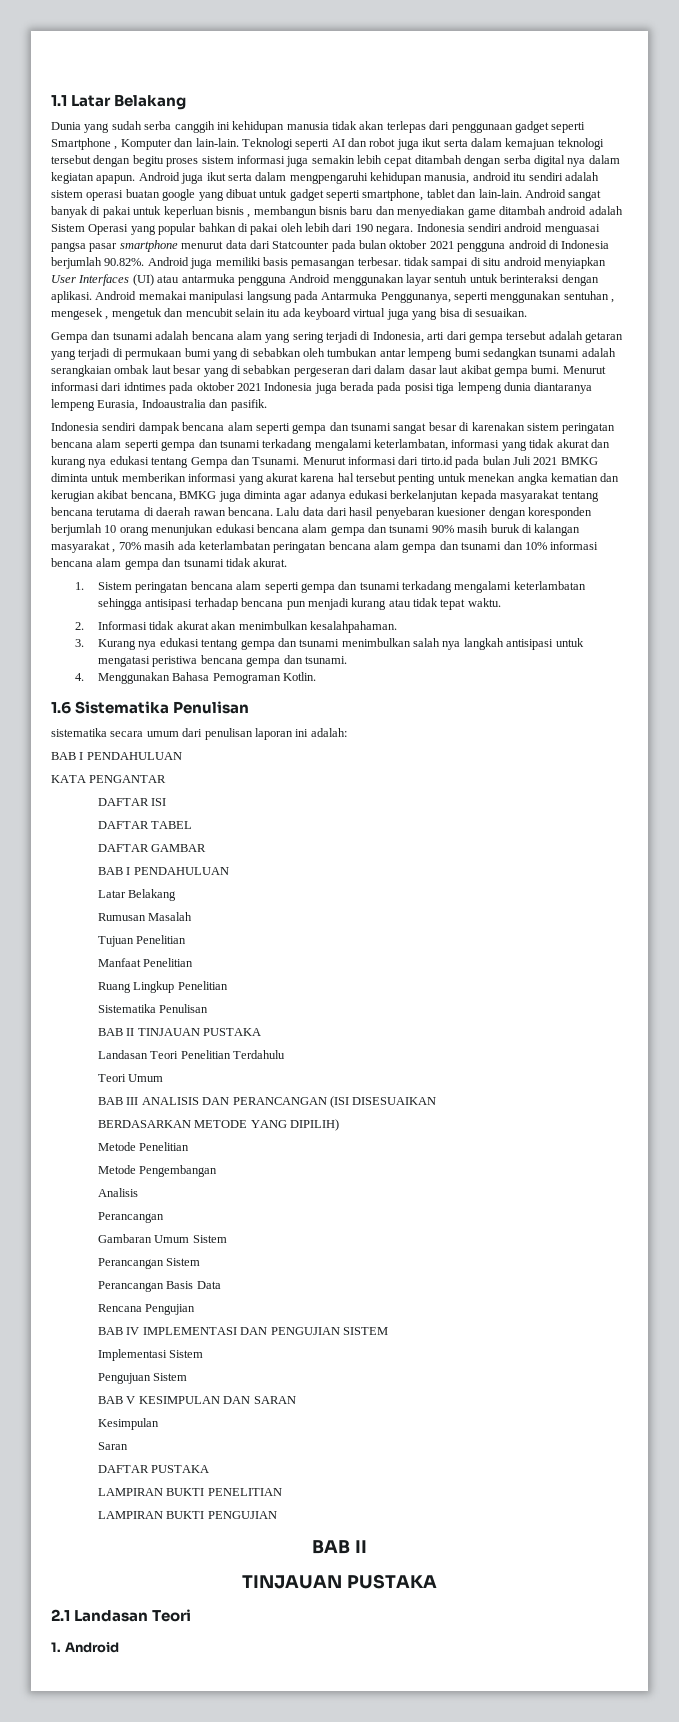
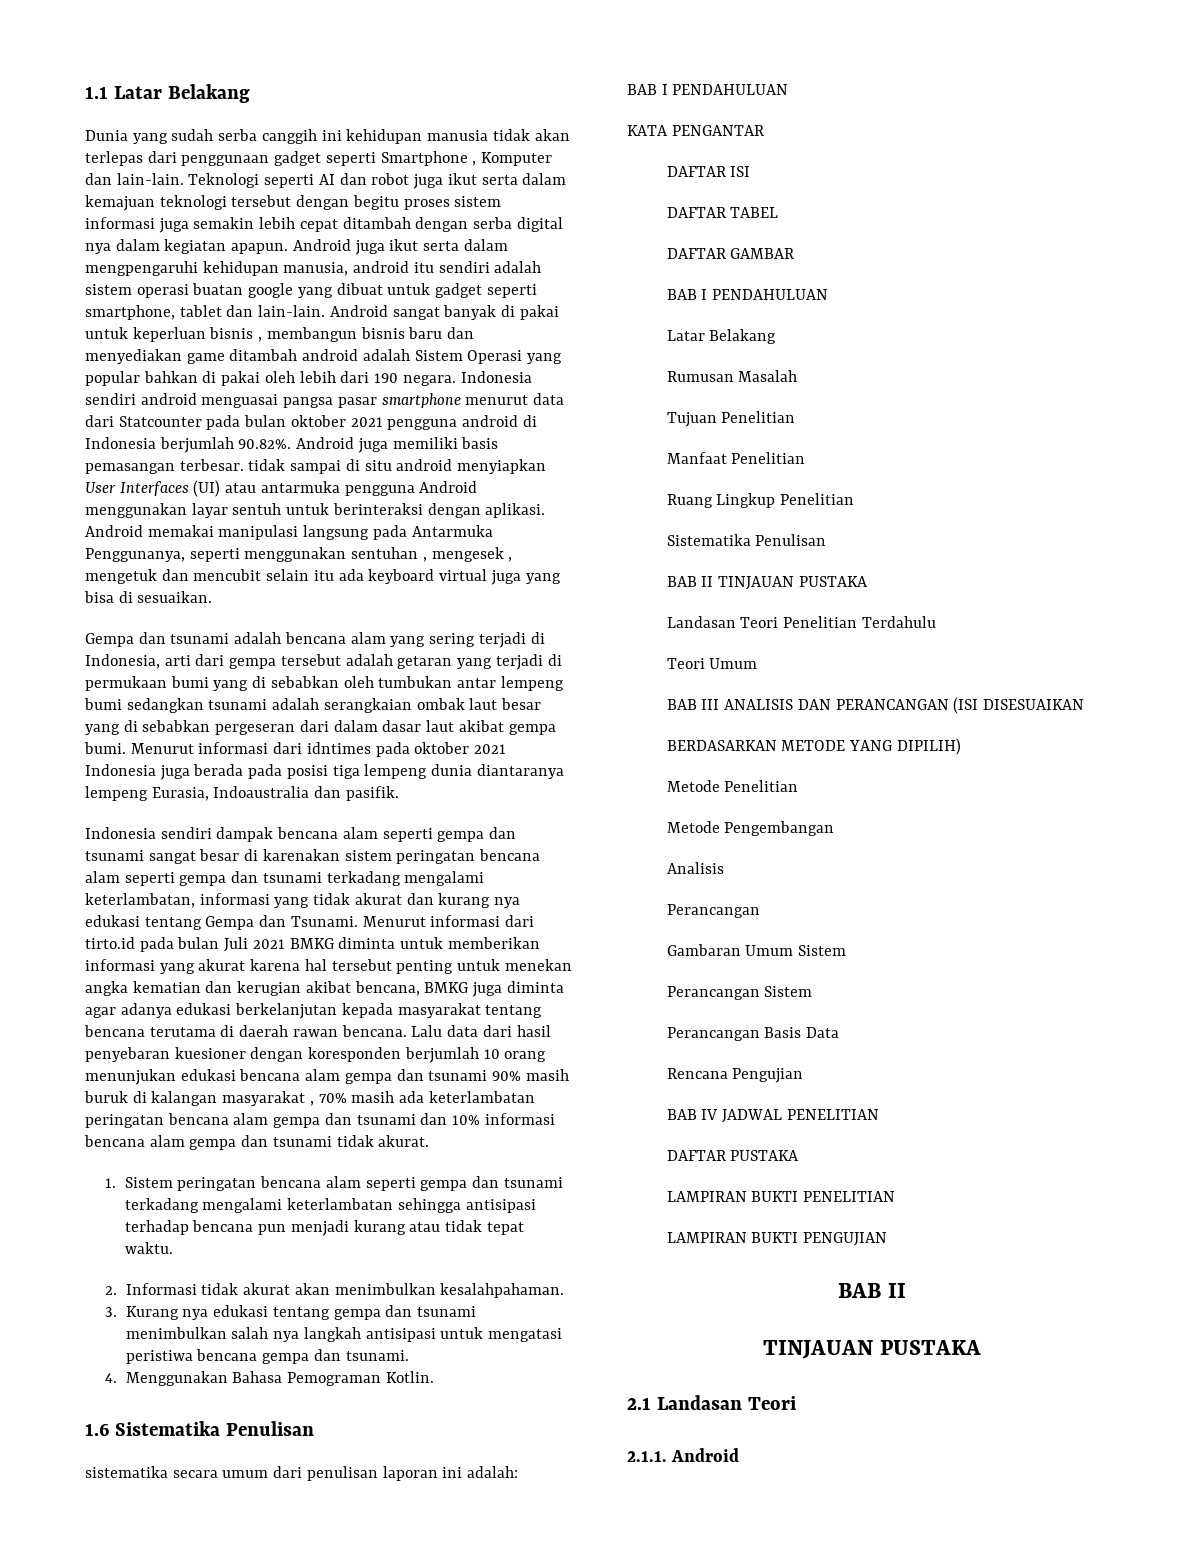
[142,1327,388,1335] [98,1349,204,1361] [98,1373,188,1384] [98,1396,296,1404] [98,1418,160,1430] [98,1442,129,1450] IMPLEMENTASI DAN PENGUJIAN SISTEM // Implementasi Sistem // Pengujuan Sistem // BAB V KESIMPULAN DAN SARAN // Kesimpulan // Saran -> [722,1109,879,1123] JADWAL PENELITIAN
[51,1642,61,1652] 1. -> [627,1451,667,1462] 2.1.1.

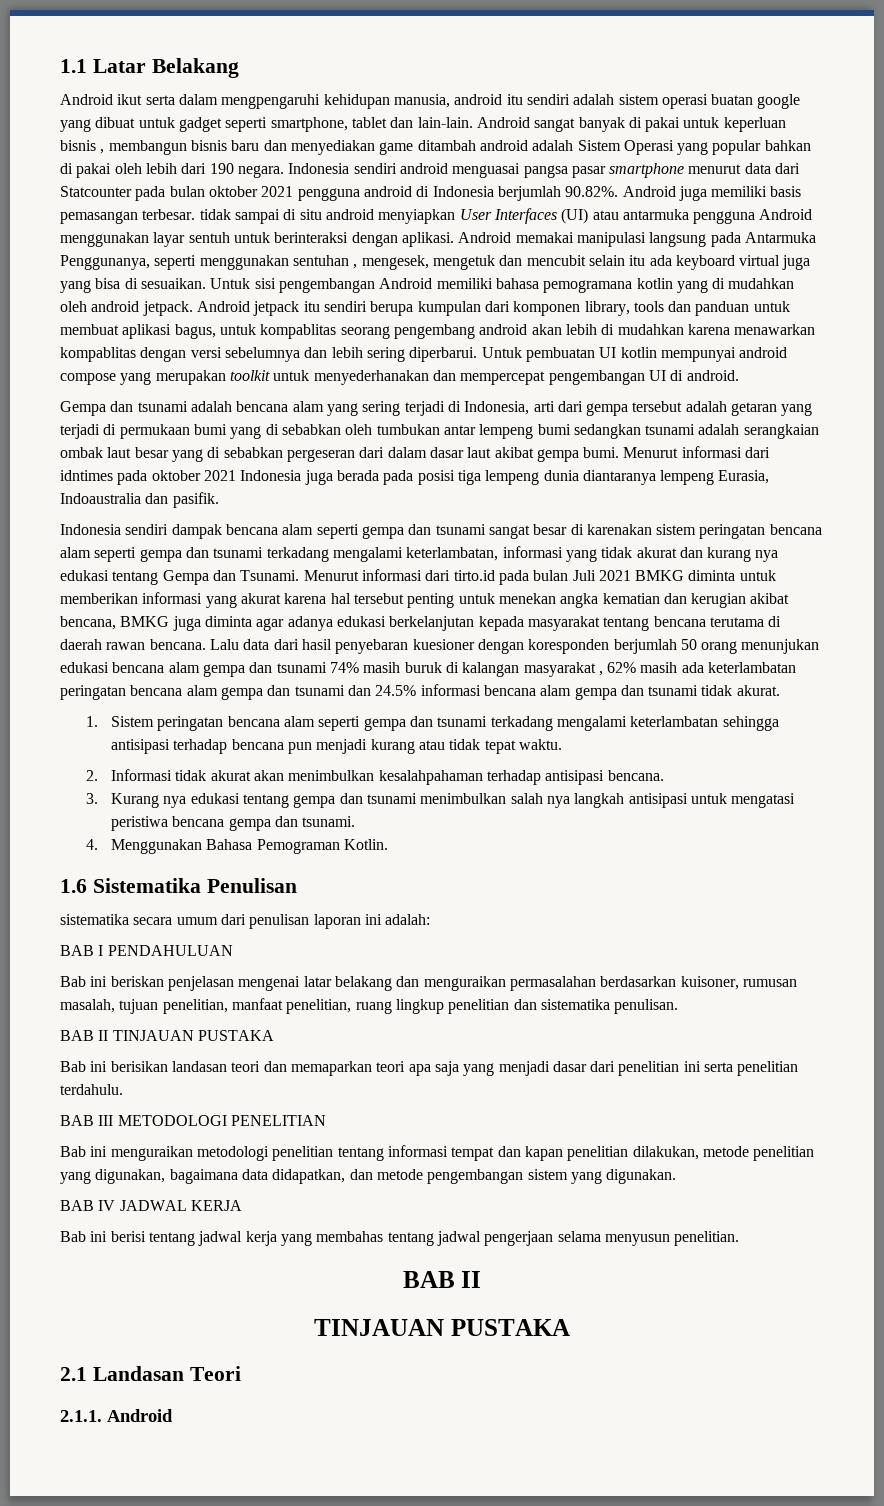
[85,129,570,144] [85,151,553,166] [85,173,567,189] [85,195,502,211] [85,217,563,233] [85,239,385,255] Dunia yang sudah serba canggih ini kehidupan manusia tidak akan terlepas dari penggunaan gadget seperti Smartphone , Komputer dan lain-lain. Teknologi seperti AI dan robot juga ikut serta dalam kemajuan teknologi tersebut dengan begitu proses sistem informasi juga semakin lebih cepat ditambah dengan serba digital nya dalam kegiatan apapun. Android juga -> [60,94,113,105] Android
[431,547,513,562] mengesek , -> [361,255,429,270] mengesek,
(213, 597) none -> [210,278,795,293] [60,301,790,316] [60,324,816,339] [60,347,788,362] [60,370,739,385] Untuk sisi pengembangan Android memiliki bahasa pemogramana kotlin yang di mudahkan oleh android jetpack. Android jetpack itu sendiri berupa kumpulan dari komponen library, tools dan panduan untuk membuat aplikasi bagus, untuk kompablitas seorang pengembang android akan lebih di mudahkan karena menawarkan kompablitas dengan versi sebelumnya dan lebih sering diperbarui. Untuk pembuatan UI kotlin mempunyai android compose yang merupakan toolkit untuk menyederhanakan dan mempercepat pengembangan UI di android.
[483,1049,500,1059] 10 -> [680,639,697,650] 50
[492,1071,522,1081] 90% -> [329,662,359,673] 74%
[318,1093,347,1103] 70% -> [607,662,637,673] 62%
[452,1115,481,1125] 10% -> [375,685,417,696] 24.5%
[440,1283,565,1298] kesalahpahaman. -> [378,770,664,785] kesalahpahaman terhadap antisipasi bencana.
[627,125,764,136] [666,166,751,177] [666,207,779,218] [666,248,795,259] [666,289,829,300] [666,329,777,344] [666,370,798,382] [666,411,796,427] [666,452,806,464] [666,493,855,508] [666,534,827,546] [666,576,868,590] [666,616,936,628] [666,658,758,669] [666,697,1085,714] [666,738,961,755] [666,780,799,792] [666,821,835,836] [666,862,724,874] [666,904,760,918] [666,944,847,956] [666,986,813,1000] [666,1027,840,1041] [666,1068,804,1083] [666,1109,879,1123] [666,1150,800,1161] [666,1191,896,1202] [666,1232,888,1246] KATA PENGANTAR // DAFTAR ISI // DAFTAR TABEL // DAFTAR GAMBAR // BAB I PENDAHULUAN // Latar Belakang // Rumusan Masalah // Tujuan Penelitian // Manfaat Penelitian // Ruang Lingkup Penelitian // Sistematika Penulisan // BAB II TINJAUAN PUSTAKA // Landasan Teori Penelitian Terdahulu // Teori Umum // BAB III ANALISIS DAN PERANCANGAN (ISI DISESUAIKAN // BERDASARKAN METODE YANG DIPILIH) // Metode Penelitian // Metode Pengembangan // Analisis // Perancangan // Gambaran Umum Sistem // Perancangan Sistem // Perancangan Basis Data // Rencana Pengujian // BAB IV JADWAL PENELITIAN // DAFTAR PUSTAKA // LAMPIRAN BUKTI PENELITIAN // LAMPIRAN BUKTI PENGUJIAN -> [60,976,797,991] [60,998,679,1014] [60,1030,274,1041] [60,1061,799,1076] [60,1084,123,1095] [60,1115,326,1126] [60,1145,815,1161] [60,1169,677,1184] [60,1200,242,1211] [60,1231,740,1246] Bab ini beriskan penjelasan mengenai latar belakang dan menguraikan permasalahan berdasarkan kuisoner, rumusan masalah, tujuan penelitian, manfaat penelitian, ruang lingkup penelitian dan sistematika penulisan. // BAB II TINJAUAN PUSTAKA // Bab ini berisikan landasan teori dan memaparkan teori apa saja yang menjadi dasar dari penelitian ini serta penelitian terdahulu. // BAB III METODOLOGI PENELITIAN // Bab ini menguraikan metodologi penelitian tentang informasi tempat dan kapan penelitian dilakukan, metode penelitian yang digunakan, bagaimana data didapatkan, dan metode pengembangan sistem yang digunakan. // BAB IV JADWAL KERJA // Bab ini berisi tentang jadwal kerja yang membahas tentang jadwal pengerjaan selama menyusun penelitian.

